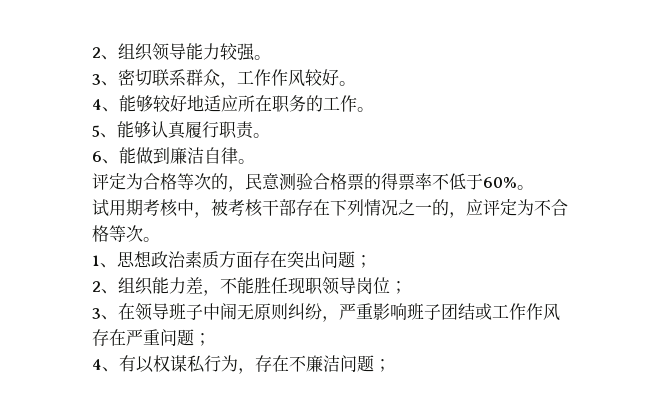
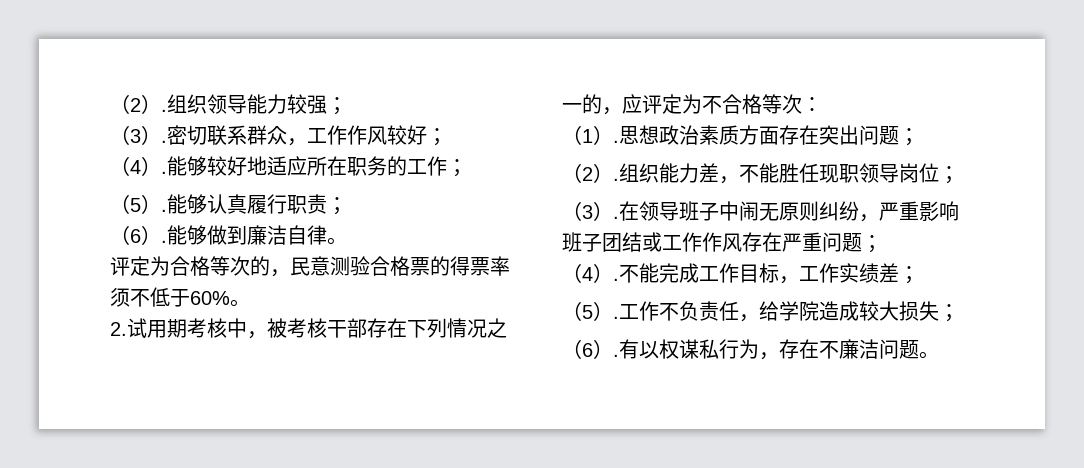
[92,47,118,60] 2、 -> [110,94,167,114] （2）.
[254,55,271,60] [92,74,118,86] 。 // 3、 -> [327,97,347,115] [110,125,167,145] ； // （3）.
[339,81,356,86] [92,99,119,112] 。 // 4、 -> [427,128,447,146] [110,156,167,176] ； // （4）.
[357,107,374,112] [92,125,117,138] 。 // 5、 -> [447,159,467,177] [110,194,167,214] ； // （5）.
[253,133,270,138] [92,147,136,164] 。 // 6、能 -> [327,197,347,215] [110,225,207,245] ； // （6）.能够
(432, 181) none -> [110,287,130,307] 须
(534, 187) none -> [110,322,127,336] 2.
[143,237,160,242] [92,255,117,268] 。 // 1、 -> [802,97,822,112] [562,125,619,145] ： // （1）.
[92,281,118,294] 2、 -> [562,163,619,183] （2）.
[92,308,118,320] 3、 -> [562,201,619,221] （3）.
[92,359,119,372] 4、 -> [562,263,919,284] [562,301,959,322] [562,339,619,359] （4）.不能完成工作目标，工作实绩差； // （5）.工作不负责任，给学院造成较大损失； // （6）.
[374,359,391,372] ； -> [919,351,939,359] 。

